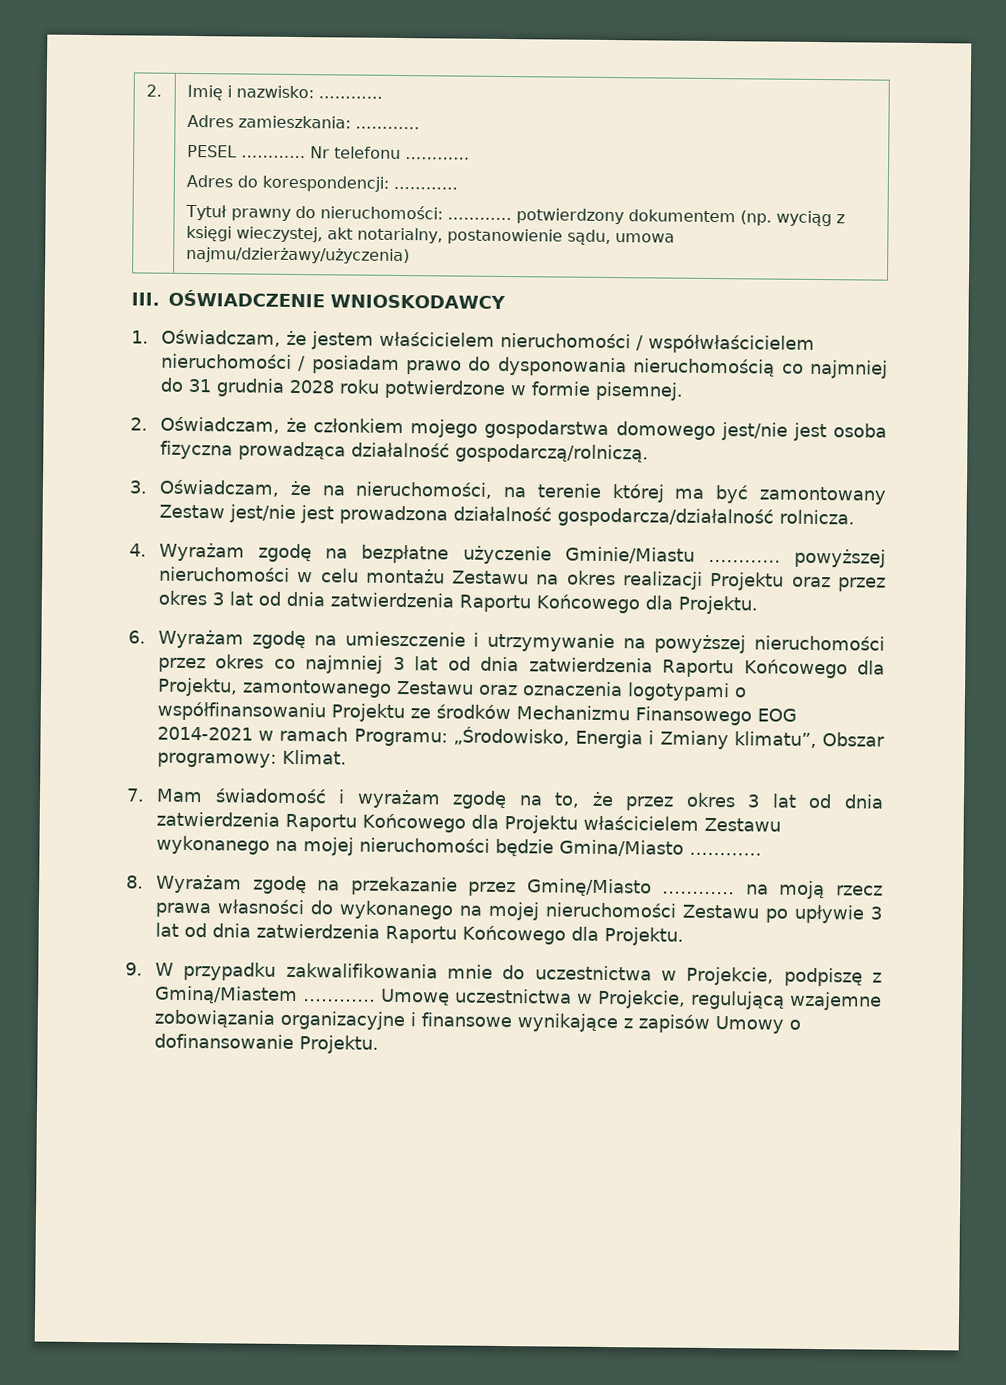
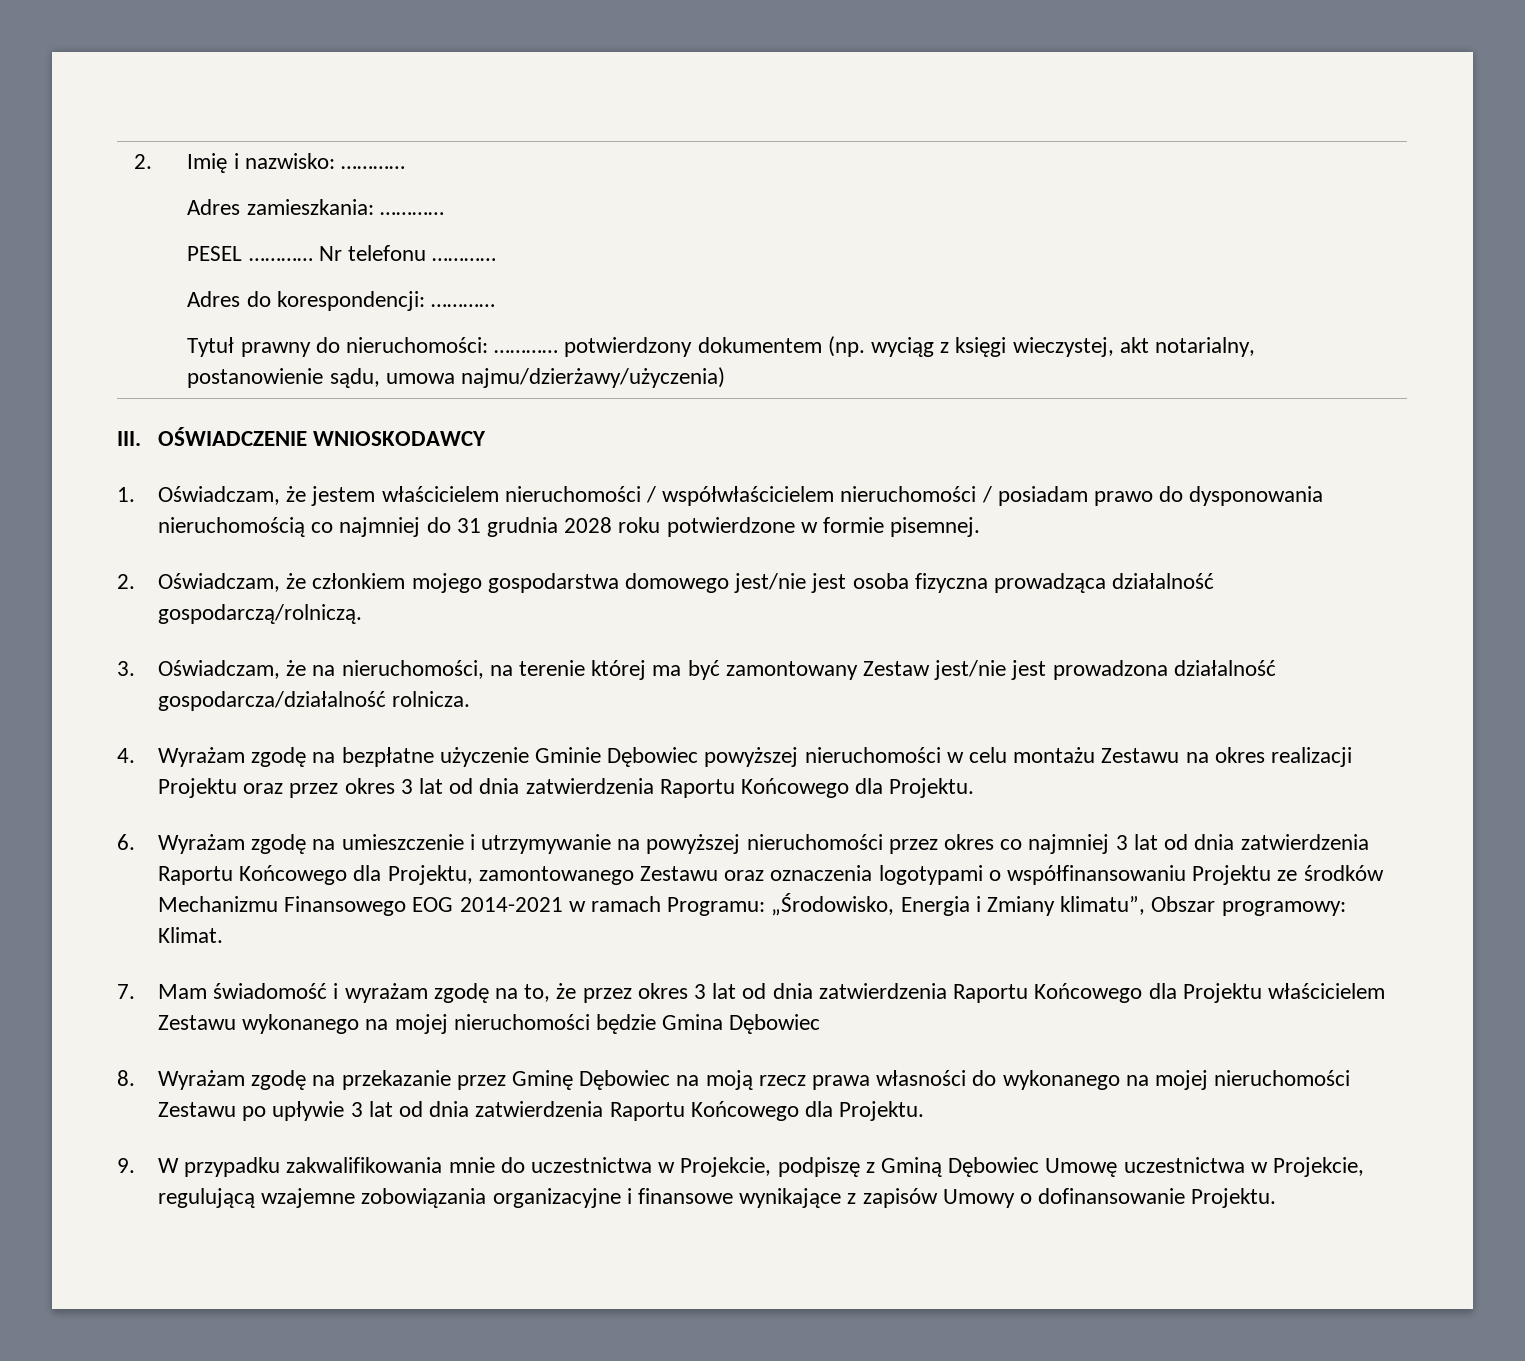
[564,546,781,564] Gminie/Miastu ………… -> [534,747,699,767] Gminie Dębowiec
[558,839,762,857] Gmina/Miasto ………… -> [662,1014,821,1034] Gmina Dębowiec
[526,878,736,897] Gminę/Miasto ………… -> [511,1070,671,1090] Gminę Dębowiec
[154,985,376,1005] Gminą/Miastem ………… -> [881,1157,1040,1177] Gminą Dębowiec

